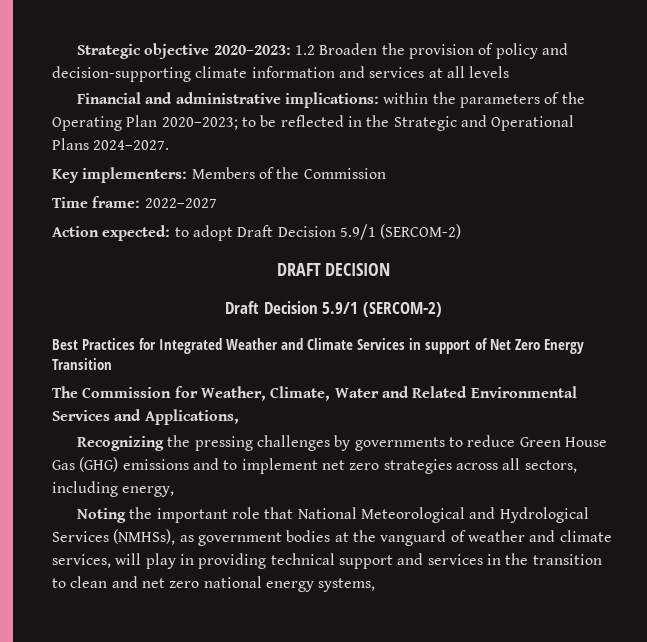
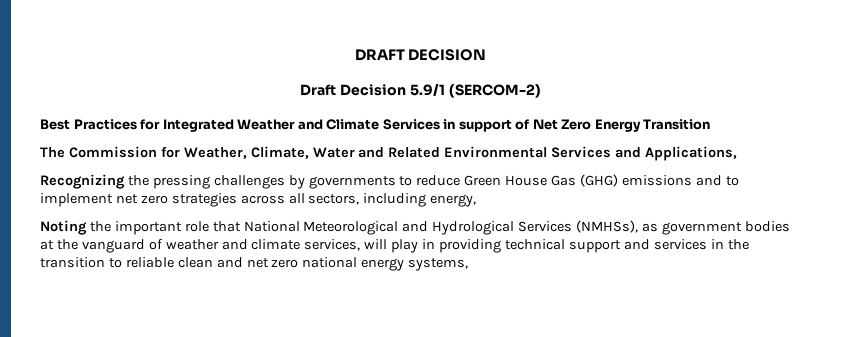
[77,43,569,59] [52,66,510,82] [77,92,585,108] [52,115,575,131] [52,138,170,150] [52,167,386,183] [52,196,217,208] [52,224,462,241] Strategic objective 2020–2023: 1.2 Broaden the provision of policy and decision-supporting climate information and services at all levels // Financial and administrative implications: within the parameters of the Operating Plan 2020–2023; to be reflected in the Strategic and Operational Plans 2024–2027. // Key implementers: Members of the Commission // Time frame: 2022–2027 // Action expected: to adopt Draft Decision 5.9/1 (SERCOM-2) // -> (354, 55) none
(66, 583) none -> [125,257,174,268] reliable

